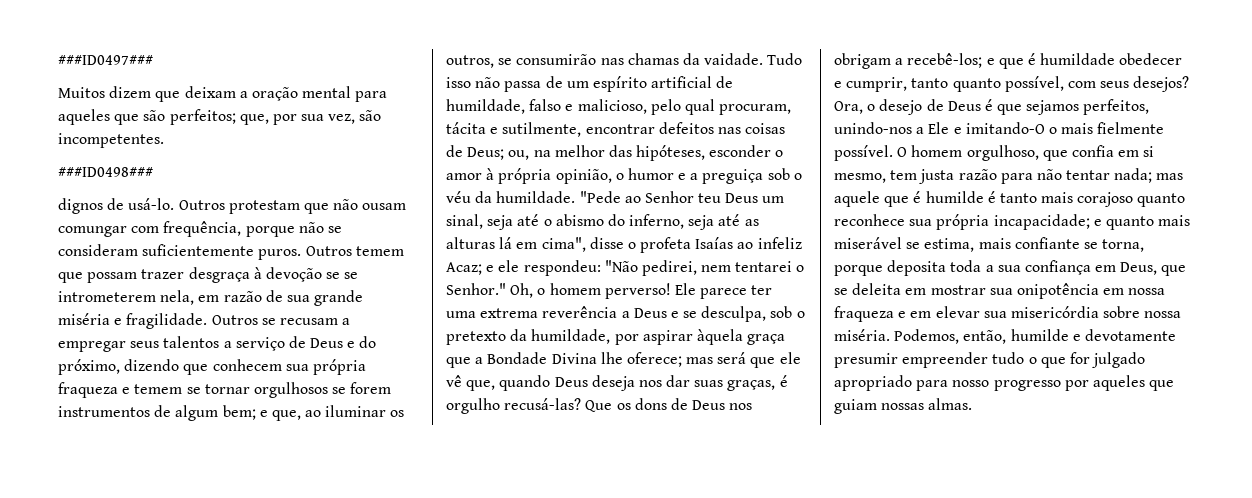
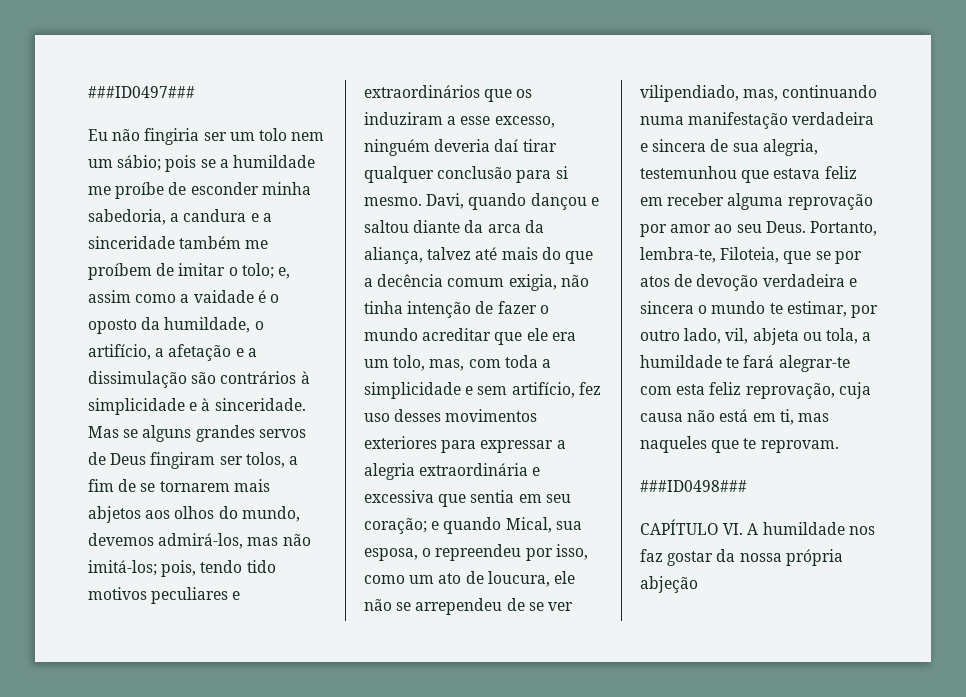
[58,86,388,102] [58,109,382,125] [58,133,164,148] [58,167,153,177] [58,198,407,214] [58,221,342,237] [58,244,404,260] [58,267,359,283] [58,290,364,306] [58,313,351,329] [58,336,377,352] [58,359,366,375] [58,382,392,398] [58,405,405,421] [446,53,803,68] [446,76,734,92] [446,99,792,115] [446,122,786,137] [446,145,784,161] [446,168,802,184] [446,191,785,203] [446,214,759,230] [446,237,802,253] [446,260,805,276] [446,283,773,299] [446,306,805,322] [446,329,786,345] [446,352,801,368] [446,375,788,391] [446,398,753,414] [834,53,1183,69] [834,76,1190,92] [834,99,1150,115] [834,122,1165,134] [834,145,1155,161] [834,168,1184,184] [834,191,1186,207] [834,214,1191,230] [834,237,1145,252] [834,260,1187,276] [834,283,1166,299] [834,306,1182,322] [834,329,1176,344] [834,352,1146,368] [834,375,1175,391] [834,398,973,414] Muitos dizem que deixam a oração mental para aqueles que são perfeitos; que, por sua vez, são incompetentes. // ###ID0498### // dignos de usá-lo. Outros protestam que não ousam comungar com frequência, porque não se consideram suficientemente puros. Outros temem que possam trazer desgraça à devoção se se intrometerem nela, em razão de sua grande miséria e fragilidade. Outros se recusam a empregar seus talentos a serviço de Deus e do próximo, dizendo que conhecem sua própria fraqueza e temem se tornar orgulhosos se forem instrumentos de algum bem; e que, ao iluminar os outros, se consumirão nas chamas da vaidade. Tudo isso não passa de um espírito artificial de humildade, falso e malicioso, pelo qual procuram, tácita e sutilmente, encontrar defeitos nas coisas de Deus; ou, na melhor das hipóteses, esconder o amor à própria opinião, o humor e a preguiça sob o véu da humildade. "Pede ao Senhor teu Deus um sinal, seja até o abismo do inferno, seja até as alturas lá em cima", disse o profeta Isaías ao infeliz Acaz; e ele respondeu: "Não pedirei, nem tentarei o Senhor." Oh, o homem perverso! Ele parece ter uma extrema reverência a Deus e se desculpa, sob o pretexto da humildade, por aspirar àquela graça que a Bondade Divina lhe oferece; mas será que ele vê que, quando Deus deseja nos dar suas graças, é orgulho recusá-las? Que os dons de Deus nos obrigam a recebê-los; e que é humildade obedecer e cumprir, tanto quanto possível, com seus desejos? Ora, o desejo de Deus é que sejamos perfeitos, unindo-nos a Ele e imitando-O o mais fielmente possível. O homem orgulhoso, que confia em si mesmo, tem justa razão para não tentar nada; mas aquele que é humilde é tanto mais corajoso quanto reconhece sua própria incapacidade; e quanto mais miserável se estima, mais confiante se torna, porque deposita toda a sua confiança em Deus, que se deleita em mostrar sua onipotência em nossa fraqueza e em elevar sua misericórdia sobre nossa miséria. Podemos, então, humilde e devotamente presumir empreender tudo o que for julgado apropriado para nosso progresso por aqueles que guiam nossas almas. -> [88,128,325,145] [88,155,315,172] [88,182,311,199] [88,209,272,225] [88,236,269,249] [88,263,290,280] [88,290,279,303] [88,317,264,334] [88,344,257,361] [88,371,310,388] [88,398,306,415] [88,425,306,442] [88,452,298,469] [88,479,270,492] [88,506,300,523] [88,533,311,549] [88,560,276,577] [88,587,241,604] [364,85,533,102] [364,112,555,128] [364,139,557,156] [364,166,568,183] [364,193,599,210] [364,220,544,233] [364,247,593,264] [364,274,589,291] [364,301,549,318] [364,328,576,345] [364,355,551,371] [364,382,601,399] [364,409,538,422] [364,436,566,453] [364,463,541,480] [364,490,571,507] [364,517,582,534] [364,544,588,561] [364,571,575,587] [364,598,573,615] [640,85,878,102] [640,112,875,129] [640,139,818,156] [640,166,857,183] [640,193,873,210] [640,221,877,237] [640,247,862,264] [640,274,857,291] [640,301,878,318] [640,328,872,345] [640,355,850,372] [640,382,871,399] [640,409,829,425] [640,436,839,453] [640,480,747,492] [640,519,875,535] [640,549,843,566] [640,576,698,593] Eu não fingiria ser um tolo nem um sábio; pois se a humildade me proíbe de esconder minha sabedoria, a candura e a sinceridade também me proíbem de imitar o tolo; e, assim como a vaidade é o oposto da humildade, o artifício, a afetação e a dissimulação são contrários à simplicidade e à sinceridade. Mas se alguns grandes servos de Deus fingiram ser tolos, a fim de se tornarem mais abjetos aos olhos do mundo, devemos admirá-los, mas não imitá-los; pois, tendo tido motivos peculiares e extraordinários que os induziram a esse excesso, ninguém deveria daí tirar qualquer conclusão para si mesmo. Davi, quando dançou e saltou diante da arca da aliança, talvez até mais do que a decência comum exigia, não tinha intenção de fazer o mundo acreditar que ele era um tolo, mas, com toda a simplicidade e sem artifício, fez uso desses movimentos exteriores para expressar a alegria extraordinária e excessiva que sentia em seu coração; e quando Mical, sua esposa, o repreendeu por isso, como um ato de loucura, ele não se arrependeu de se ver vilipendiado, mas, continuando numa manifestação verdadeira e sincera de sua alegria, testemunhou que estava feliz em receber alguma reprovação por amor ao seu Deus. Portanto, lembra-te, Filoteia, que se por atos de devoção verdadeira e sincera o mundo te estimar, por outro lado, vil, abjeta ou tola, a humildade te fará alegrar-te com esta feliz reprovação, cuja causa não está em ti, mas naqueles que te reprovam. // ###ID0498### // CAPÍTULO VI. A humildade nos faz gostar da nossa própria abjeção

